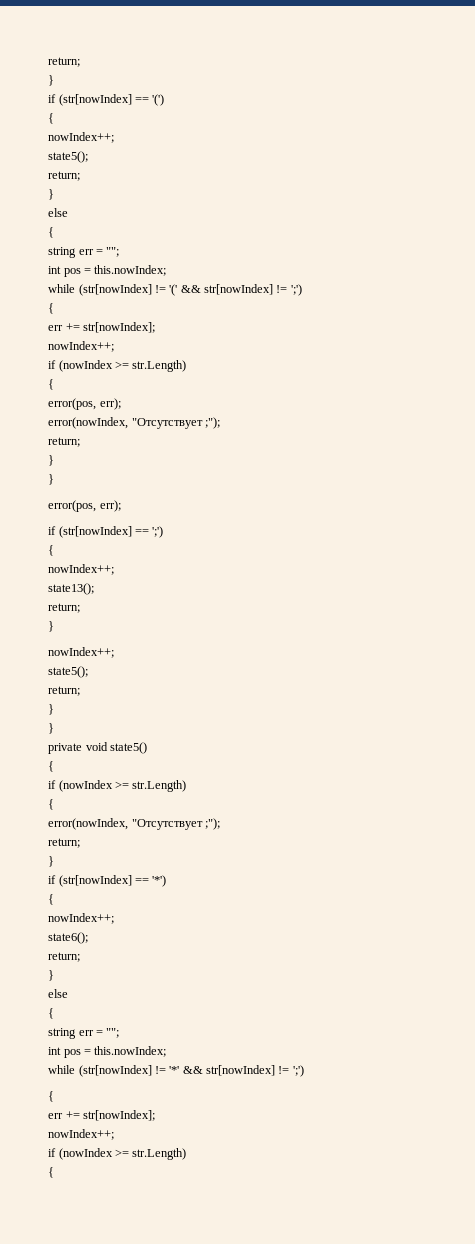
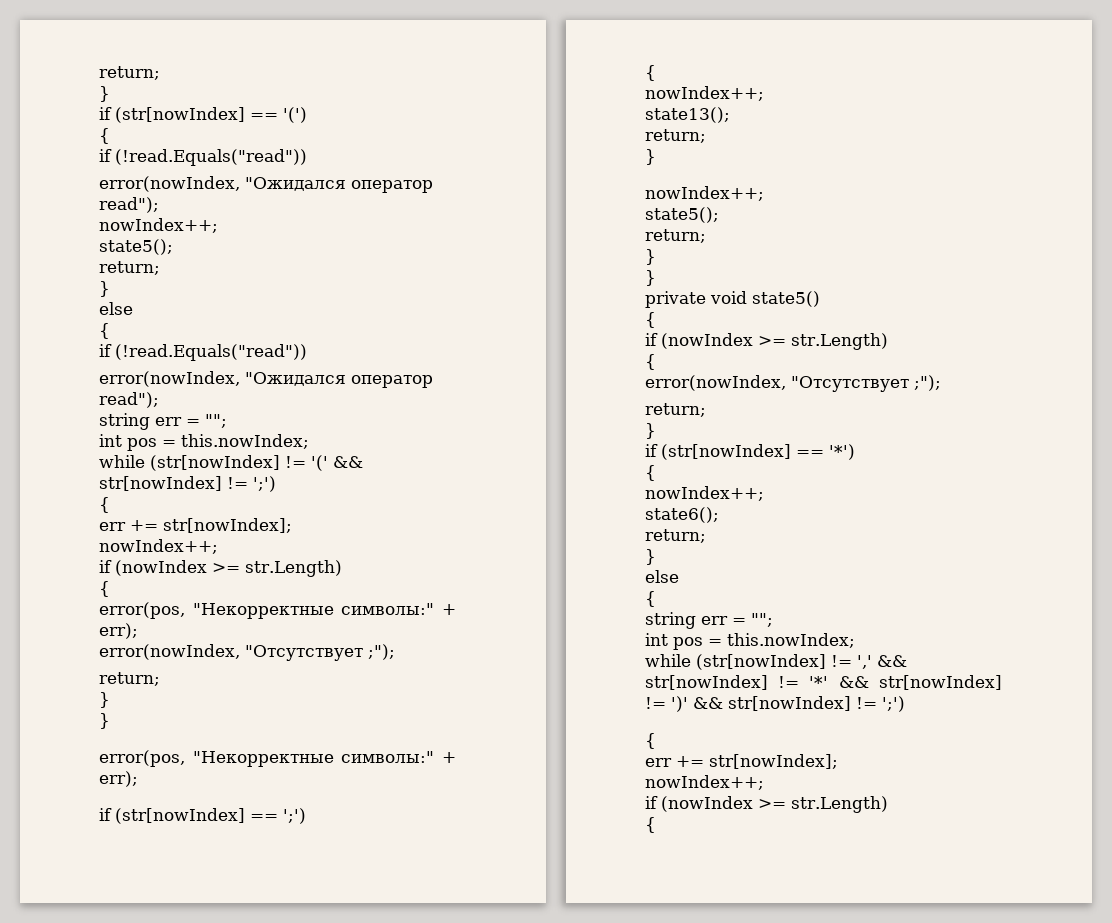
(55, 118) none -> [98,149,307,166] [98,176,433,193] [98,197,159,213] // if (!read.Equals("read")) // error(nowIndex, "Ожидался оператор read");
(55, 232) none -> [98,344,307,361] [98,371,433,388] [98,392,159,408] // if (!read.Equals("read")) // error(nowIndex, "Ожидался оператор read");
(97, 404) none -> [192,603,456,619] "Некорректные символы:" +
(97, 506) none -> [192,751,456,767] "Некорректные символы:" +
[169,1066,180,1074] '*' -> [856,655,907,669] [644,675,1002,690] [644,696,688,712] ',' && str[nowIndex] != '*' && str[nowIndex] != ')'

